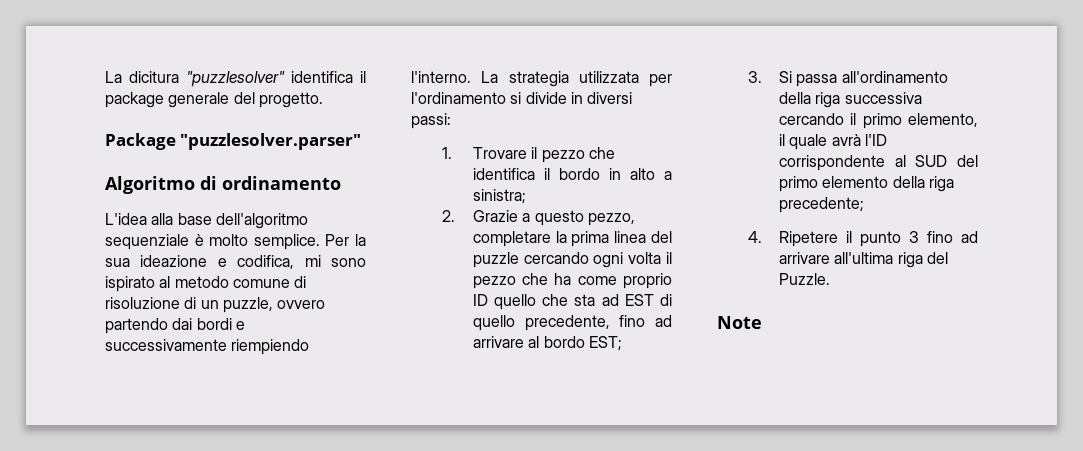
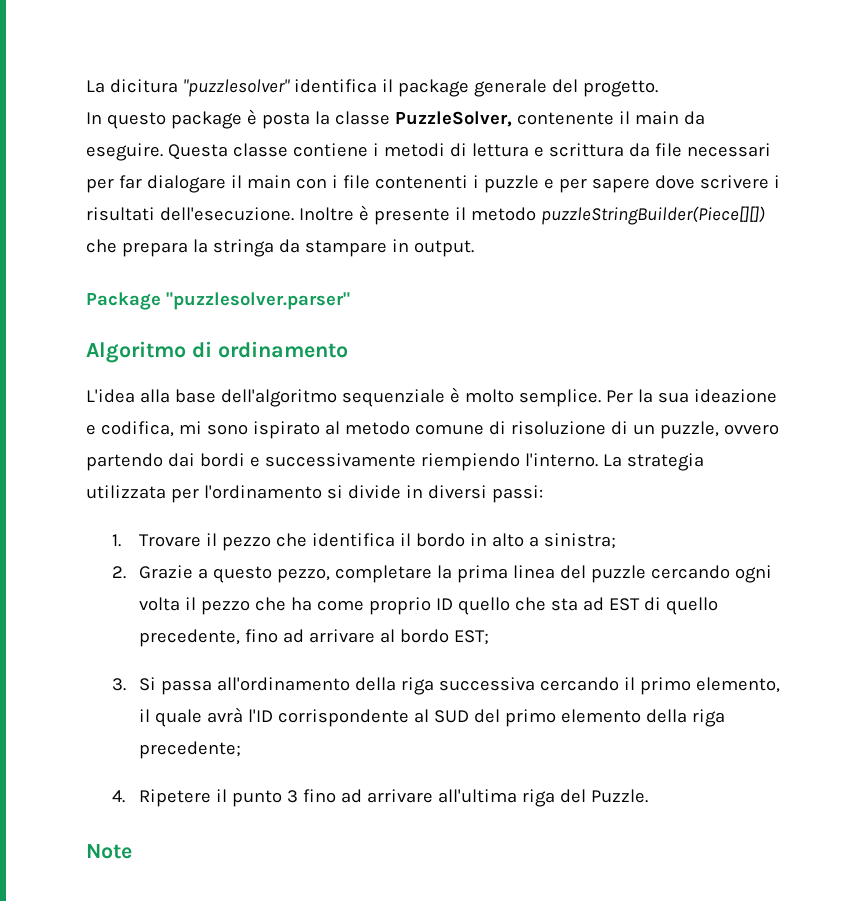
(323, 100) none -> [86,109,705,129] [86,143,771,161] [86,175,780,193] [86,205,765,225] [86,239,474,257] // In questo package è posta la classe PuzzleSolver, contenente il main da eseguire. Questa classe contiene i metodi di lettura e scrittura da file necessari per far dialogare il main con i file contenenti i puzzle e per sapere dove scrivere i risultati dell'esecuzione. Inoltre è presente il metodo puzzleStringBuilder(Piece[][]) che prepara la stringa da stampare in output.

